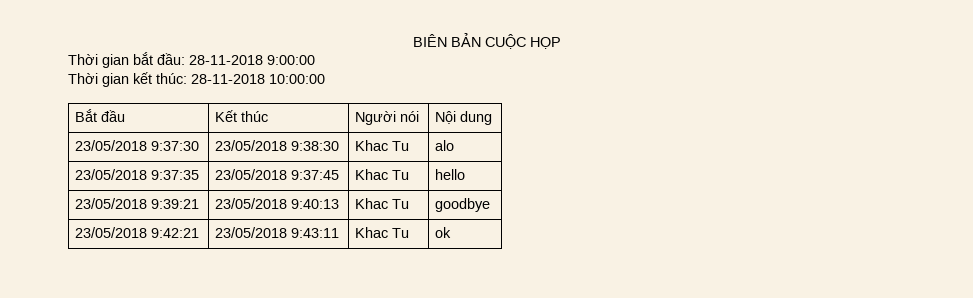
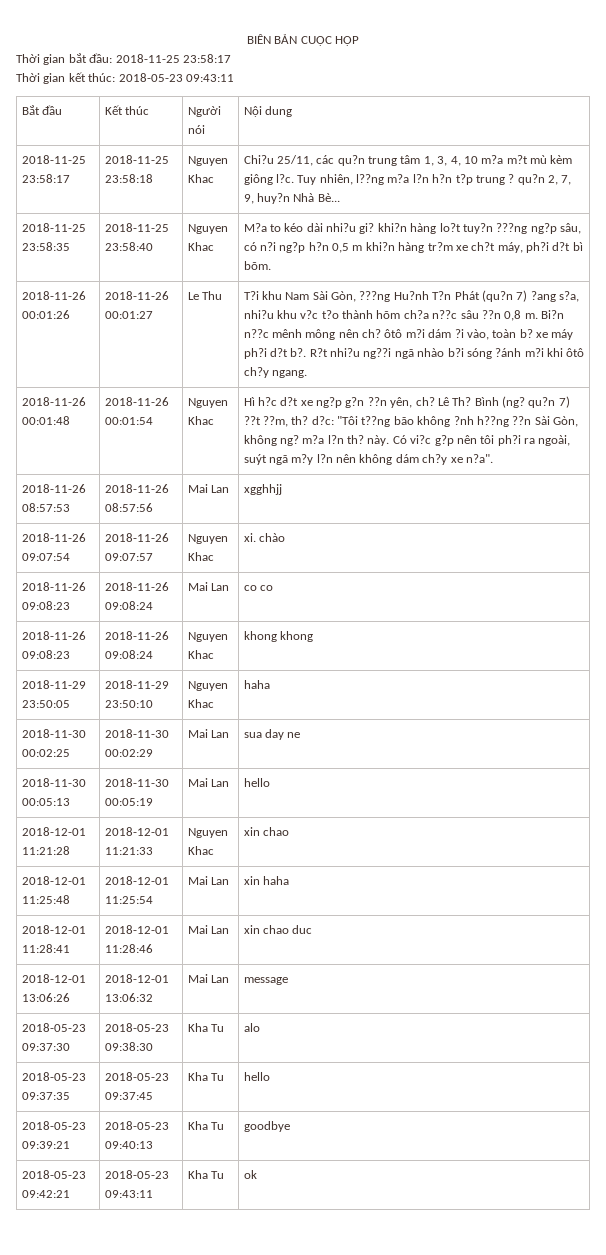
[189,55,315,65] 28-11-2018 9:00:00 -> [115,54,231,63] 2018-11-25 23:58:17
[191,74,325,84] 28-11-2018 10:00:00 -> [118,73,234,82] 2018-05-23 09:43:11
[75,140,200,151] [215,140,340,151] [355,140,410,151] [435,140,455,151] [75,169,200,180] [215,169,340,180] [355,169,410,180] [435,169,466,180] [75,198,200,209] [215,198,340,209] [355,198,410,209] [435,198,491,212] [75,227,200,238] [215,227,340,238] [355,227,389,238] 23/05/2018 9:37:30 | 23/05/2018 9:38:30 | Khac Tu | alo // 23/05/2018 9:37:35 | 23/05/2018 9:37:45 | Khac Tu | hello // 23/05/2018 9:39:21 | 23/05/2018 9:40:13 | Khac Tu | goodbye // 23/05/2018 9:42:21 | 23/05/2018 9:43:11 | Khac -> [21,155,86,164] [21,174,70,183] [104,155,169,164] [104,174,153,183] [187,156,228,166] [187,174,214,183] [243,155,573,166] [243,174,572,185] [243,193,340,204] [21,223,86,232] [21,242,70,251] [104,223,169,232] [104,242,153,251] [187,224,228,234] [187,242,214,251] [243,223,582,234] [243,242,583,253] [243,261,271,270] [21,291,86,300] [21,310,70,319] [104,291,169,300] [104,311,153,319] [187,291,222,300] [243,290,580,302] [243,310,565,321] [243,329,574,340] [243,348,585,359] [243,367,307,378] [21,397,86,406] [21,416,70,425] [104,397,169,406] [104,417,153,425] [187,398,228,408] [187,416,214,425] [243,396,570,408] [243,416,579,427] [243,435,571,446] [243,454,493,465] [21,484,86,493] [21,503,70,512] [104,484,169,493] [104,503,153,512] [187,484,229,493] [243,484,282,495] [21,533,86,542] [21,553,70,561] [104,533,169,542] [104,553,153,561] [187,534,228,544] [187,552,214,561] [243,533,285,542] [21,582,86,591] [21,601,70,610] [104,582,169,591] [104,601,153,610] [187,582,229,591] [243,585,273,591] [21,631,86,640] [21,650,70,659] [104,631,169,640] [104,650,153,659] [187,632,228,642] [187,650,214,659] [243,631,313,642] [21,680,86,689] [21,700,70,708] [104,680,169,689] [104,700,153,708] [187,681,228,691] [187,699,214,708] [243,680,270,689] [21,729,86,738] [21,749,70,757] [104,729,169,738] [104,749,153,757] [187,729,229,738] [243,729,301,740] [21,778,86,787] [21,798,70,806] [104,778,169,787] [104,798,153,806] [187,778,229,787] [243,778,270,787] [21,827,86,836] [21,846,70,855] [104,827,169,836] [104,847,153,855] [187,828,228,838] [187,846,214,855] [243,827,289,836] [21,876,86,885] [21,895,70,904] [104,876,169,885] [104,896,153,904] [187,876,229,885] [243,876,289,885] [21,925,86,934] [21,944,70,953] [104,925,169,934] [104,944,153,953] [187,925,229,934] [243,925,313,934] [21,974,86,983] [21,993,70,1002] [104,974,169,983] [104,993,153,1002] [187,974,229,983] [243,977,288,985] [21,1023,86,1032] [21,1043,70,1051] [104,1023,169,1032] [104,1042,153,1051] [187,1023,224,1032] [243,1023,260,1032] [21,1072,86,1081] [21,1092,70,1100] [104,1072,169,1081] [104,1092,153,1100] [187,1072,224,1081] [243,1072,270,1081] [21,1121,86,1130] [21,1141,70,1149] [104,1121,169,1130] [104,1141,153,1149] [187,1121,224,1130] [243,1121,290,1132] [21,1170,86,1179] [21,1190,70,1198] [104,1170,169,1179] [104,1190,153,1198] [187,1170,208,1179] 2018-11-25 23:58:17 | 2018-11-25 23:58:18 | Nguyen Khac | Chi?u 25/11, các qu?n trung tâm 1, 3, 4, 10 m?a m?t mù kèm giông l?c. Tuy nhiên, l??ng m?a l?n h?n t?p trung ? qu?n 2, 7, 9, huy?n Nhà Bè... // 2018-11-25 23:58:35 | 2018-11-25 23:58:40 | Nguyen Khac | M?a to kéo dài nhi?u gi? khi?n hàng lo?t tuy?n ???ng ng?p sâu, có n?i ng?p h?n 0,5 m khi?n hàng tr?m xe ch?t máy, ph?i d?t bì bõm. // 2018-11-26 00:01:26 | 2018-11-26 00:01:27 | Le Thu | T?i khu Nam Sài Gòn, ???ng Hu?nh T?n Phát (qu?n 7) ?ang s?a, nhi?u khu v?c t?o thành hõm ch?a n??c sâu ??n 0,8 m. Bi?n n??c mênh mông nên ch? ôtô m?i dám ?i vào, toàn b? xe máy ph?i d?t b?. R?t nhi?u ng??i ngã nhào b?i sóng ?ánh m?i khi ôtô ch?y ngang. // 2018-11-26 00:01:48 | 2018-11-26 00:01:54 | Nguyen Khac | Hì h?c d?t xe ng?p g?n ??n yên, ch? Lê Th? Bình (ng? qu?n 7) ??t ??m, th? d?c: "Tôi t??ng bão không ?nh h??ng ??n Sài Gòn, không ng? m?a l?n th? này. Có vi?c g?p nên tôi ph?i ra ngoài, suýt ngã m?y l?n nên không dám ch?y xe n?a". // 2018-11-26 08:57:53 | 2018-11-26 08:57:56 | Mai Lan | xgghhjj // 2018-11-26 09:07:54 | 2018-11-26 09:07:57 | Nguyen Khac | xi. chào // 2018-11-26 09:08:23 | 2018-11-26 09:08:24 | Mai Lan | co co // 2018-11-26 09:08:23 | 2018-11-26 09:08:24 | Nguyen Khac | khong khong // 2018-11-29 23:50:05 | 2018-11-29 23:50:10 | Nguyen Khac | haha // 2018-11-30 00:02:25 | 2018-11-30 00:02:29 | Mai Lan | sua day ne // 2018-11-30 00:05:13 | 2018-11-30 00:05:19 | Mai Lan | hello // 2018-12-01 11:21:28 | 2018-12-01 11:21:33 | Nguyen Khac | xin chao // 2018-12-01 11:25:48 | 2018-12-01 11:25:54 | Mai Lan | xin haha // 2018-12-01 11:28:41 | 2018-12-01 11:28:46 | Mai Lan | xin chao duc // 2018-12-01 13:06:26 | 2018-12-01 13:06:32 | Mai Lan | message // 2018-05-23 09:37:30 | 2018-05-23 09:38:30 | Kha Tu | alo // 2018-05-23 09:37:35 | 2018-05-23 09:37:45 | Kha Tu | hello // 2018-05-23 09:39:21 | 2018-05-23 09:40:13 | Kha Tu | goodbye // 2018-05-23 09:42:21 | 2018-05-23 09:43:11 | Kha

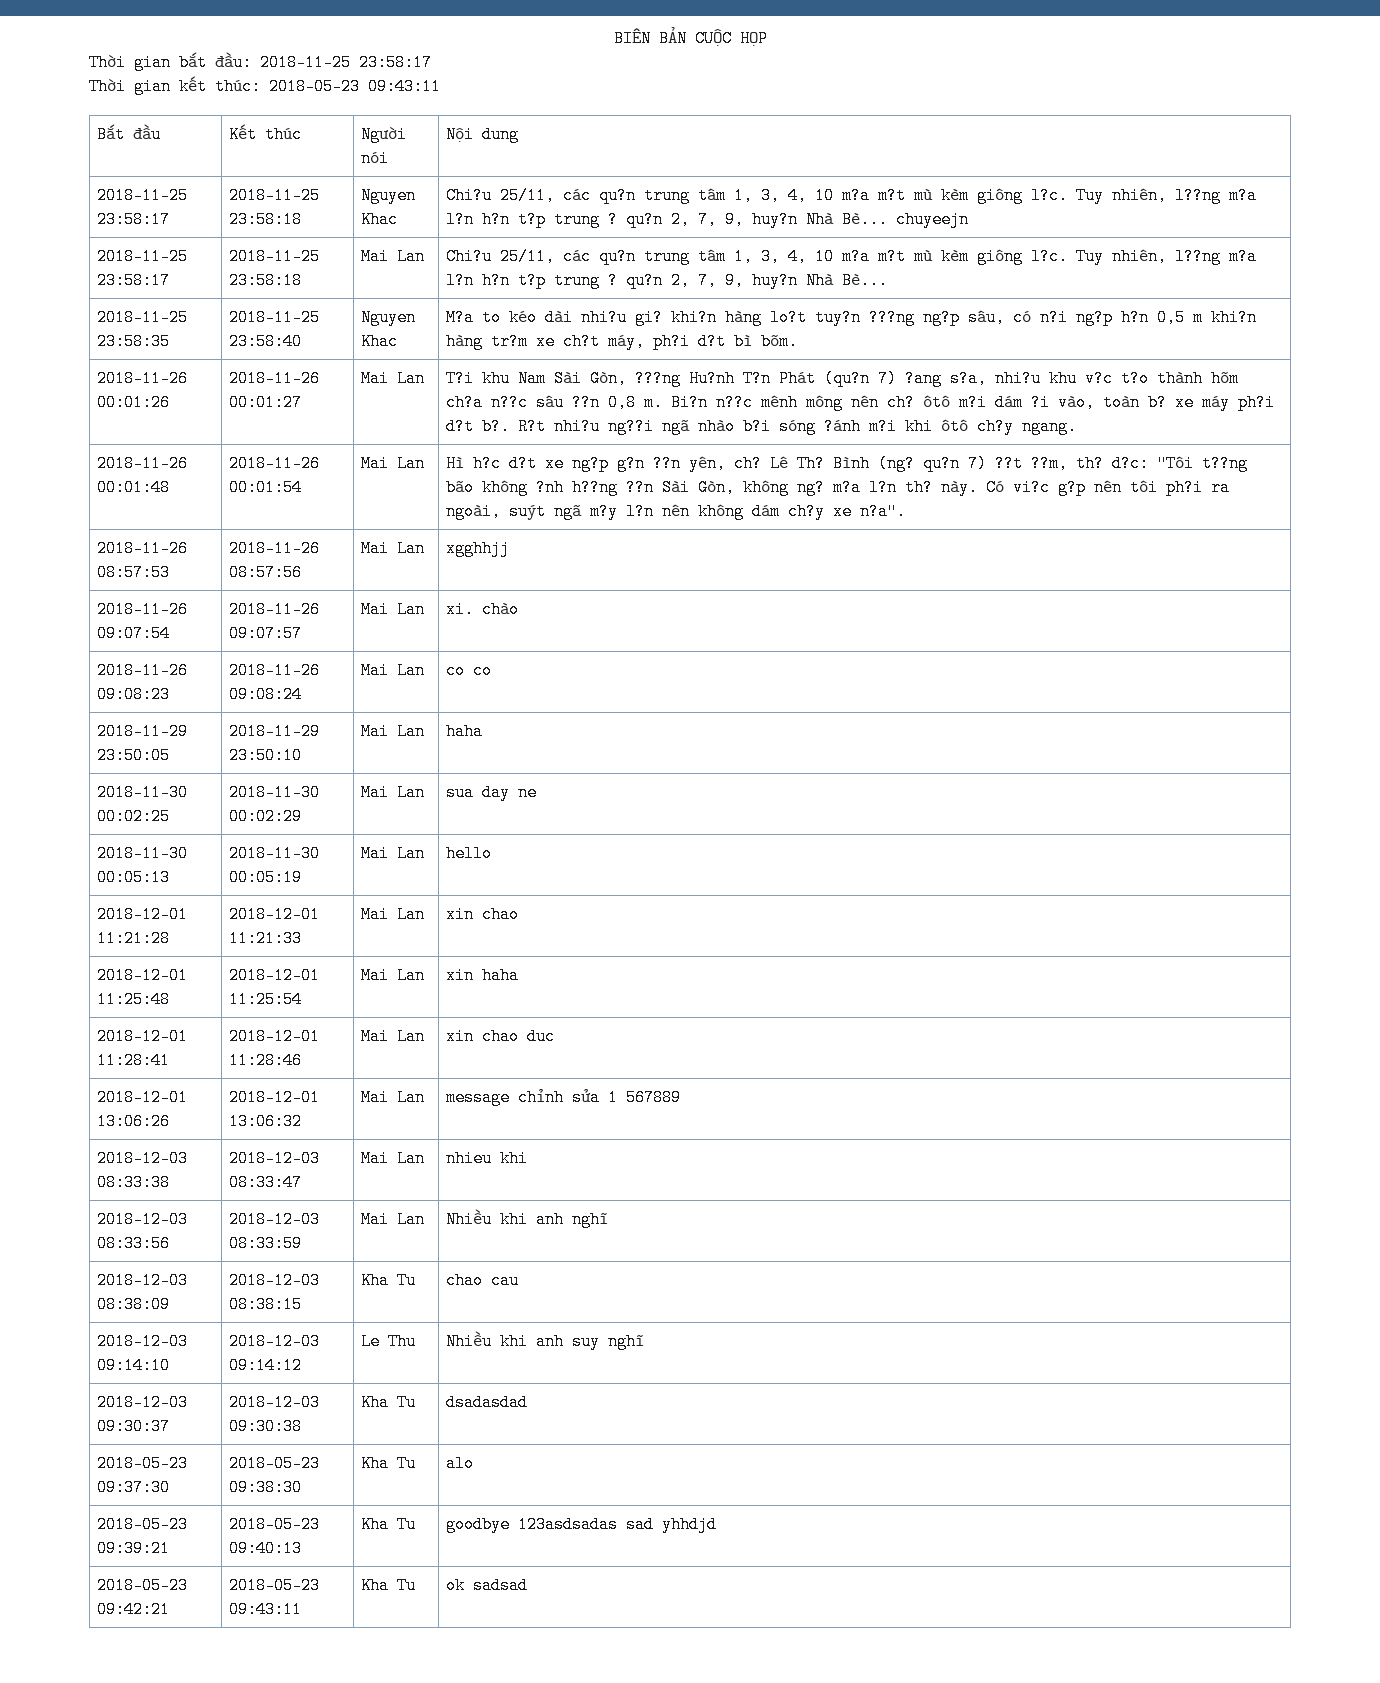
(214, 178) none -> [446,187,1258,204] [446,211,970,228] [97,248,189,265] [97,272,171,289] [229,248,321,265] [229,272,303,289] [361,248,426,265] | Chi?u 25/11, các qu?n trung tâm 1, 3, 4, 10 m?a m?t mù kèm giông l?c. Tuy nhiên, l??ng m?a l?n h?n t?p trung ? qu?n 2, 7, 9, huy?n Nhà Bè... chuyeejn // 2018-11-25 23:58:17 | 2018-11-25 23:58:18 | Mai Lan
[187,291,222,300] Le Thu -> [361,370,426,387] Mai Lan
[187,398,228,408] [187,416,214,425] Nguyen Khac -> [361,455,426,472] Mai Lan
[187,534,228,544] [187,552,214,561] Nguyen Khac -> [361,601,426,618] Mai Lan
[21,631,86,640] [21,650,70,659] [104,631,169,640] [104,650,153,659] [187,632,228,642] [187,650,214,659] [243,631,313,642] // 2018-11-26 09:08:23 | 2018-11-26 09:08:24 | Nguyen Khac | khong khong -> (493, 670) none
[187,681,228,691] [187,699,214,708] Nguyen Khac -> [361,723,426,740] Mai Lan
[187,828,228,838] [187,846,214,855] Nguyen Khac -> [361,906,426,923] Mai Lan
(288, 981) none -> [518,1089,682,1106] [97,1150,189,1167] [97,1174,171,1191] [229,1150,321,1167] [229,1174,303,1191] [361,1150,426,1167] [446,1150,529,1167] [97,1211,189,1228] [97,1235,171,1252] [229,1211,321,1228] [229,1235,303,1252] [361,1211,426,1228] [446,1209,609,1228] [97,1272,189,1289] [97,1296,171,1313] [229,1272,321,1289] [229,1296,303,1313] [361,1272,417,1289] [446,1272,520,1289] [97,1333,189,1350] [97,1357,171,1374] [229,1333,321,1350] [229,1357,303,1374] [361,1333,417,1350] [446,1331,645,1350] [97,1394,189,1411] [97,1418,171,1435] [229,1394,321,1411] [229,1418,303,1435] [361,1394,417,1411] [446,1394,529,1411] chỉnh sửa 1 567889 // 2018-12-03 08:33:38 | 2018-12-03 08:33:47 | Mai Lan | nhieu khi // 2018-12-03 08:33:56 | 2018-12-03 08:33:59 | Mai Lan | Nhiều khi anh nghĩ // 2018-12-03 08:38:09 | 2018-12-03 08:38:15 | Kha Tu | chao cau // 2018-12-03 09:14:10 | 2018-12-03 09:14:12 | Le Thu | Nhiều khi anh suy nghĩ // 2018-12-03 09:30:37 | 2018-12-03 09:30:38 | Kha Tu | dsadasdad
[21,1072,86,1081] [21,1092,70,1100] [104,1072,169,1081] [104,1092,153,1100] [187,1072,224,1081] [243,1072,270,1081] // 2018-05-23 09:37:35 | 2018-05-23 09:37:45 | Kha Tu | hello -> (475, 1463) none
(290, 1126) none -> [518,1516,718,1533] 123asdsadas sad yhhdjd
(257, 1174) none -> [473,1577,529,1594] sadsad

